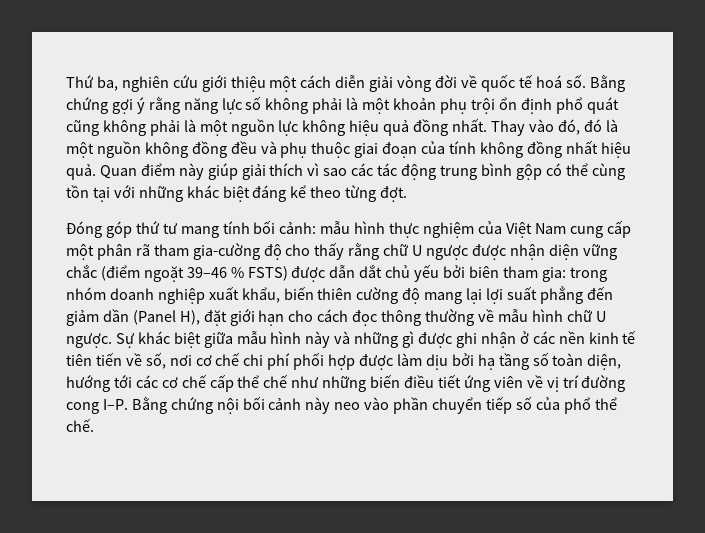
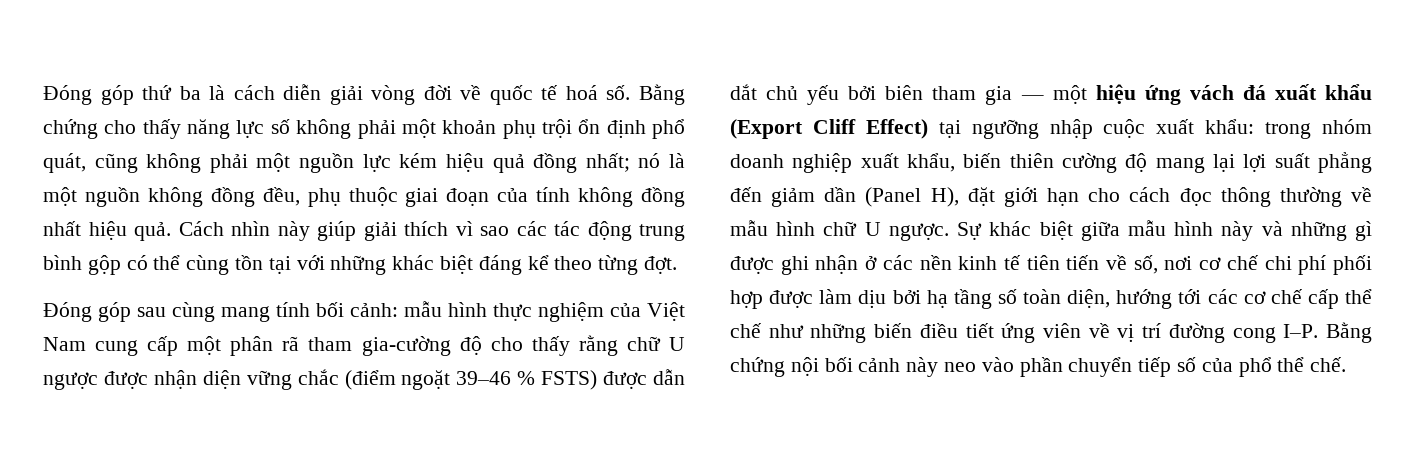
[66,75,298,92] Thứ ba, nghiên cứu giới thiệu một -> [43,85,226,105] Đóng góp thứ ba là
[111,96,180,114] gợi ý rằng -> [104,119,181,139] cho thấy
[346,97,359,110] là -> (396, 129) none
[586,97,619,114] quát -> [43,153,86,173] quát,
[183,119,196,132] là -> (248, 163) none
[302,120,346,136] không -> [399,153,438,168] kém
[452,118,602,136] nhất. Thay vào đó, đó -> [585,153,661,172] nhất; nó
[230,141,277,154] đều và -> [262,187,300,206] đều,
[99,163,175,179] Quan điểm -> [178,221,270,236] Cách nhìn
[135,221,178,234] thứ tư -> [137,302,215,322] sau cùng
[541,267,566,282] gia: -> [985,84,1372,105] [730,119,1255,139] gia — một hiệu ứng vách đá xuất khẩu (Export Cliff Effect) tại ngưỡng nhập cuộc xuất khẩu:

